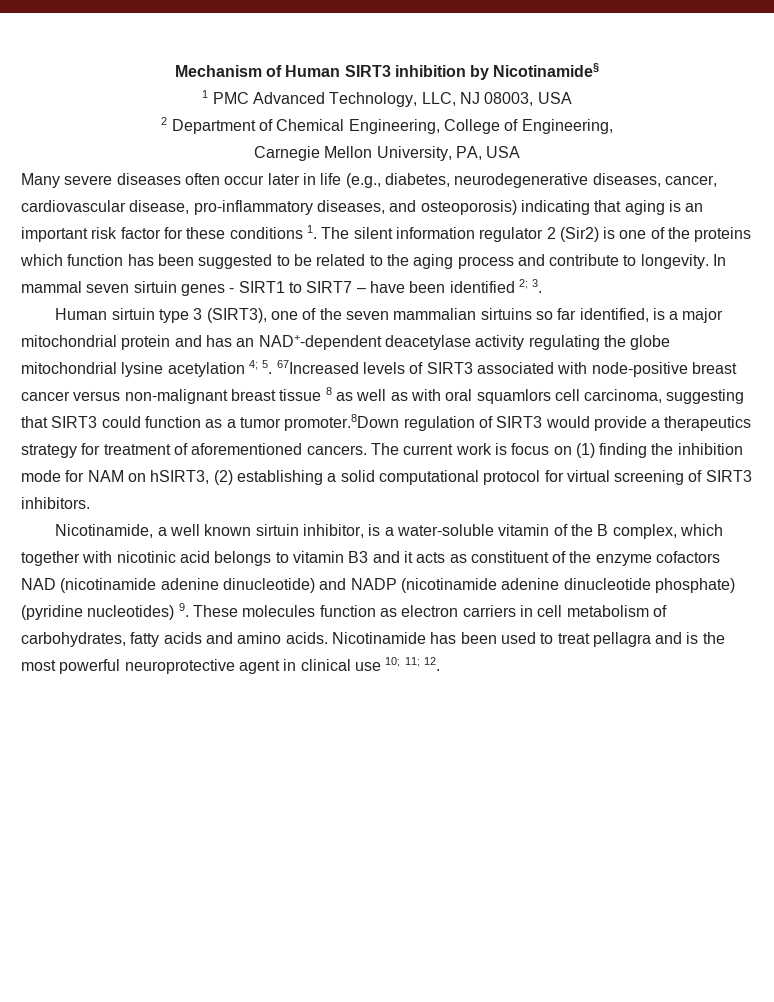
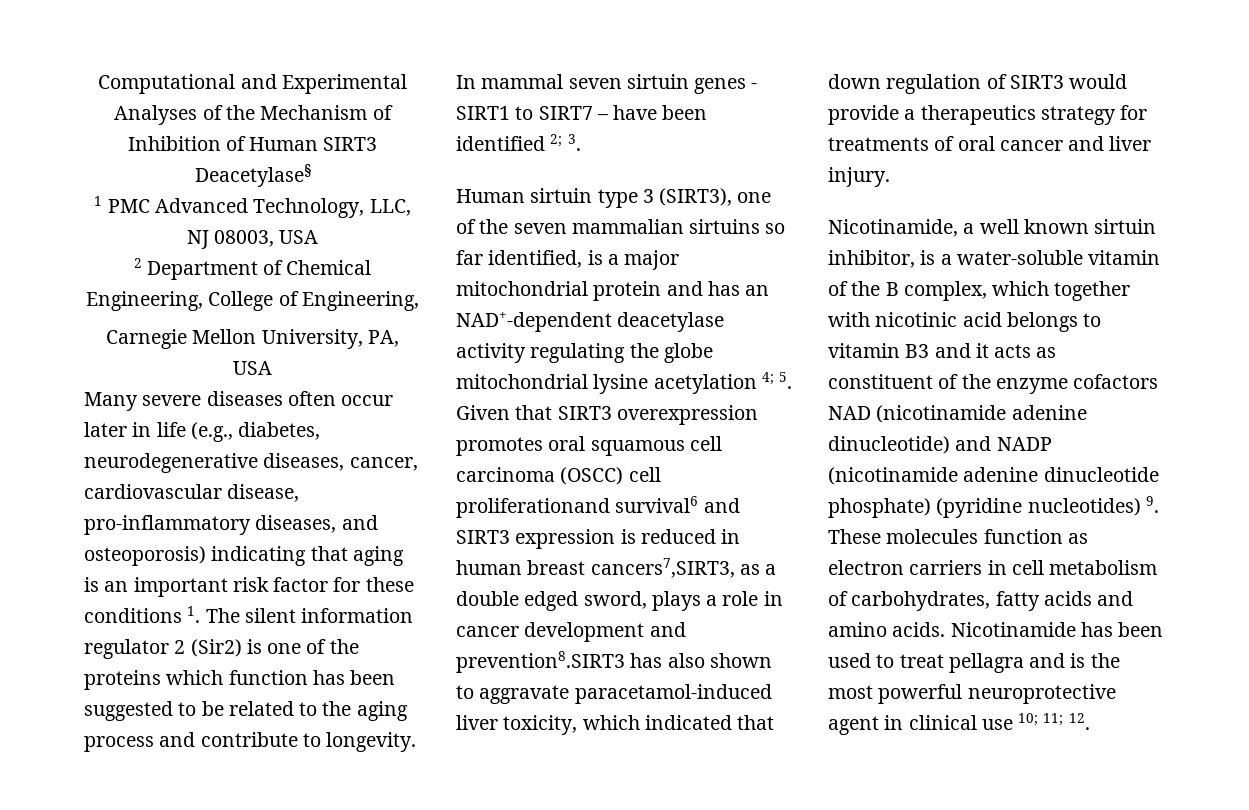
[174,63,600,80] Mechanism of Human SIRT3 inhibition by Nicotinamide§ -> [98,74,407,94] [114,105,393,125] [127,136,378,151] [194,164,311,187] Computational and Experimental Analyses of the Mechanism of Inhibition of Human SIRT3 Deacetylase§
[276,360,737,377] [21,387,745,404] [21,414,400,431] 67Increased levels of SIRT3 associated with node-positive breast cancer versus non-malignant breast tissue 8 as well as with oral squamlors cell carcinoma, suggesting that SIRT3 could function as a tumor promoter.8Down -> [456,405,758,425] [456,436,722,456] [456,467,661,485] [456,496,740,518] [456,529,741,549] [456,558,777,578] [456,591,783,611] [456,622,686,642] [456,651,772,673] [456,684,772,704] [456,715,775,735] [828,74,881,89] Given that SIRT3 overexpression promotes oral squamous cell carcinoma (OSCC) cell proliferationand survival6 and SIRT3 expression is reduced in human breast cancers7,SIRT3, as a double edged sword, plays a role in cancer development and prevention8.SIRT3 has also shown to aggravate paracetamol-induced liver toxicity, which indicated that down
[103,443,743,458] [21,470,752,485] [21,497,90,509] treatment of aforementioned cancers. The current work is focus on (1) finding the inhibition mode for NAM on hSIRT3, (2) establishing a solid computational protocol for virtual screening of SIRT3 inhibitors. -> [828,136,1152,151] [828,167,890,187] treatments of oral cancer and liver injury.

